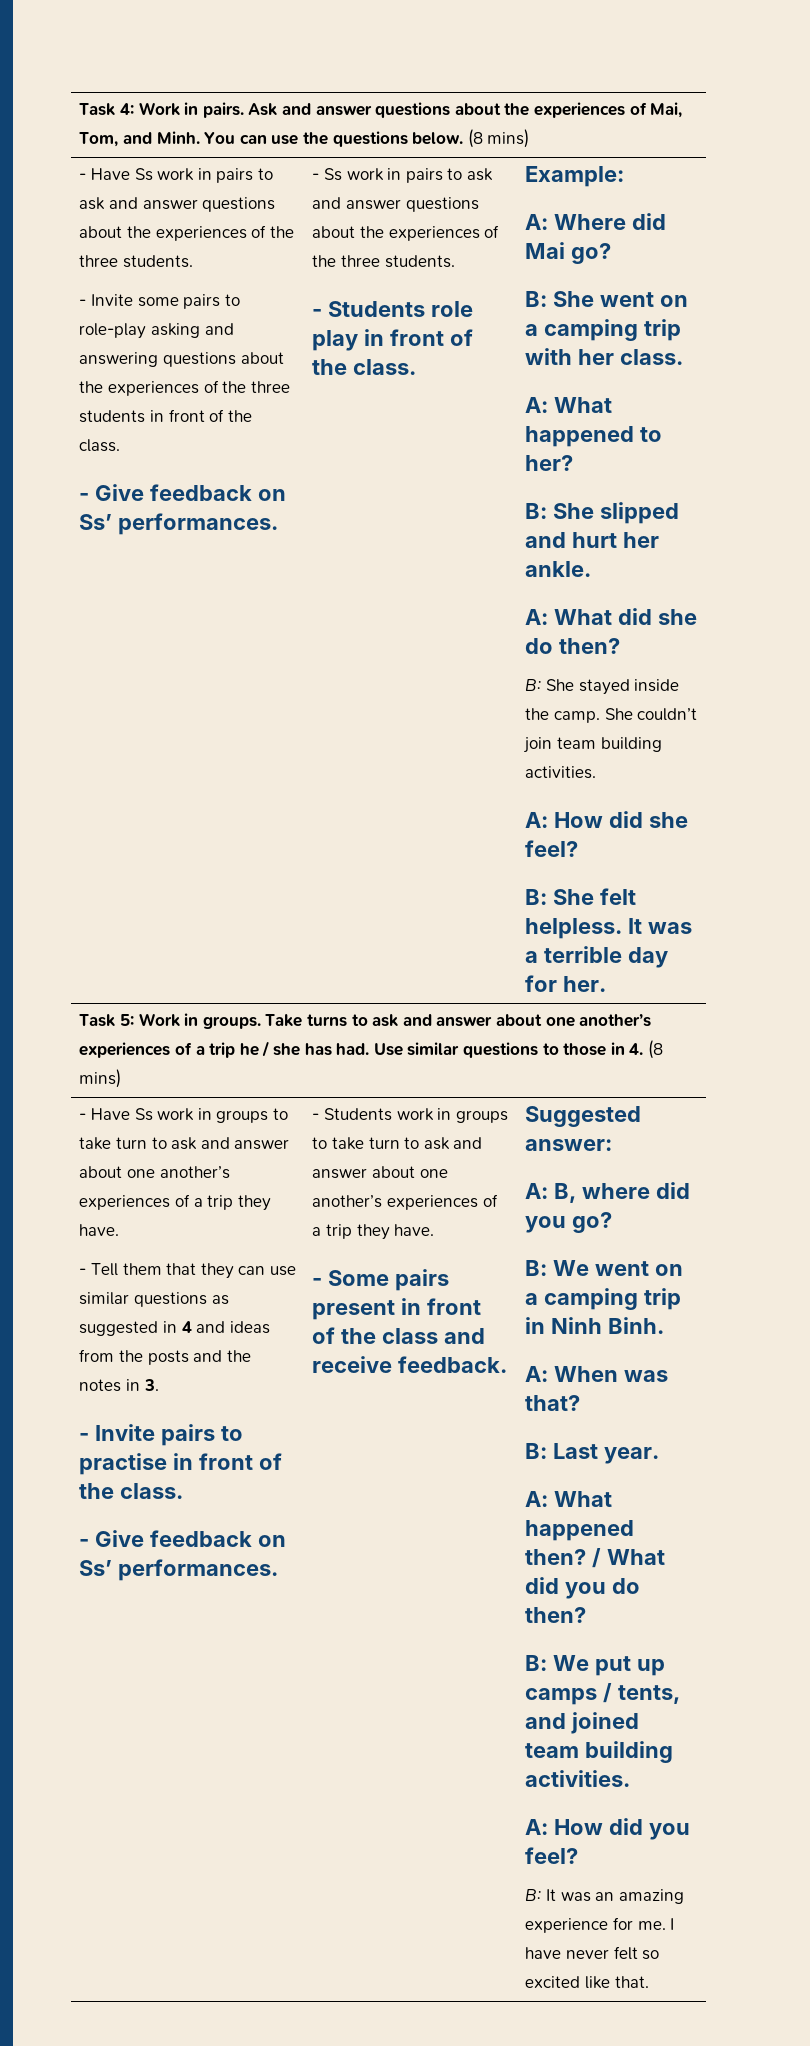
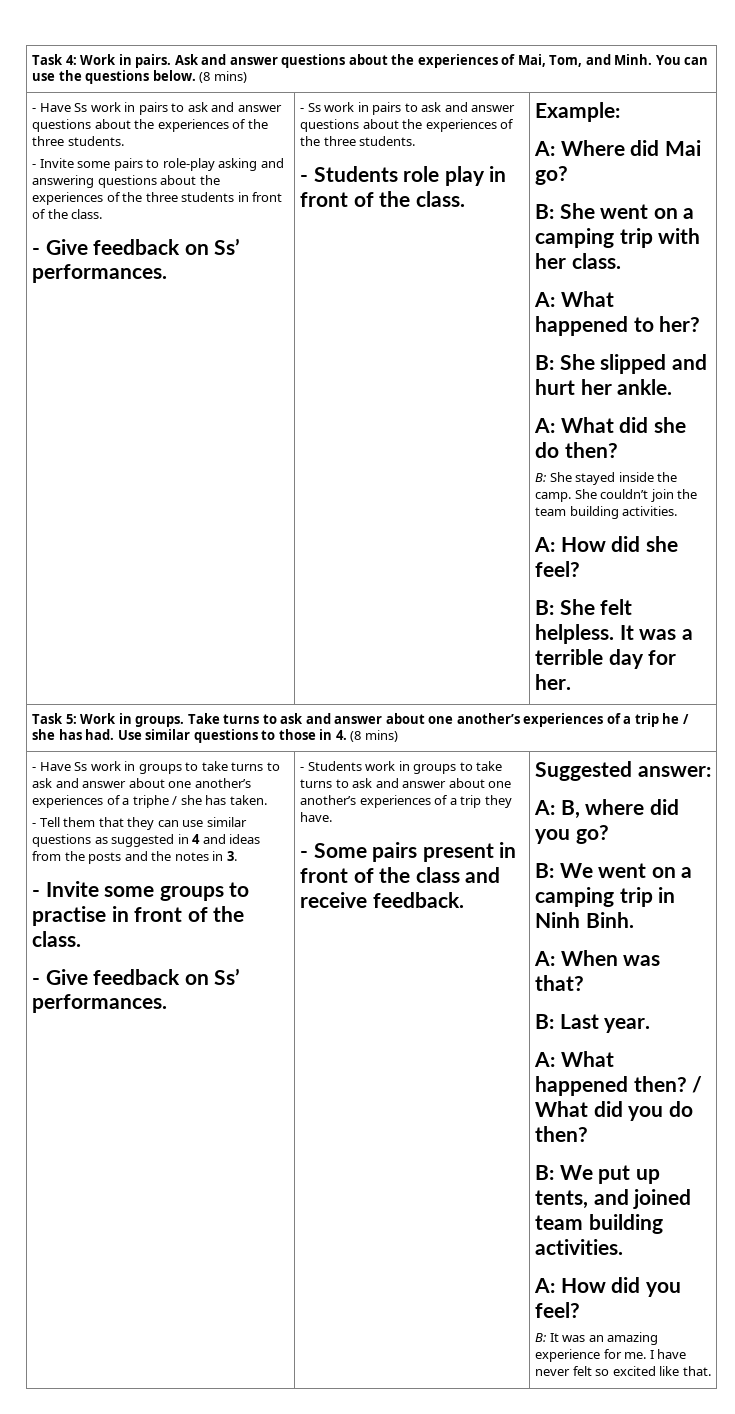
(553, 745) none -> [677,489,698,499] the
[116,1137,148,1149] turn -> [231,762,264,771] turns
[207,1195,271,1211] [79,1224,120,1236] trip they have. -> [132,795,267,808] triphe / she has taken.
[161,1424,216,1446] pairs -> [104,886,224,901] some groups
[368,1137,400,1149] turn -> [300,779,333,788] turns
[525,1683,613,1705] camps / -> (660, 1176) none

